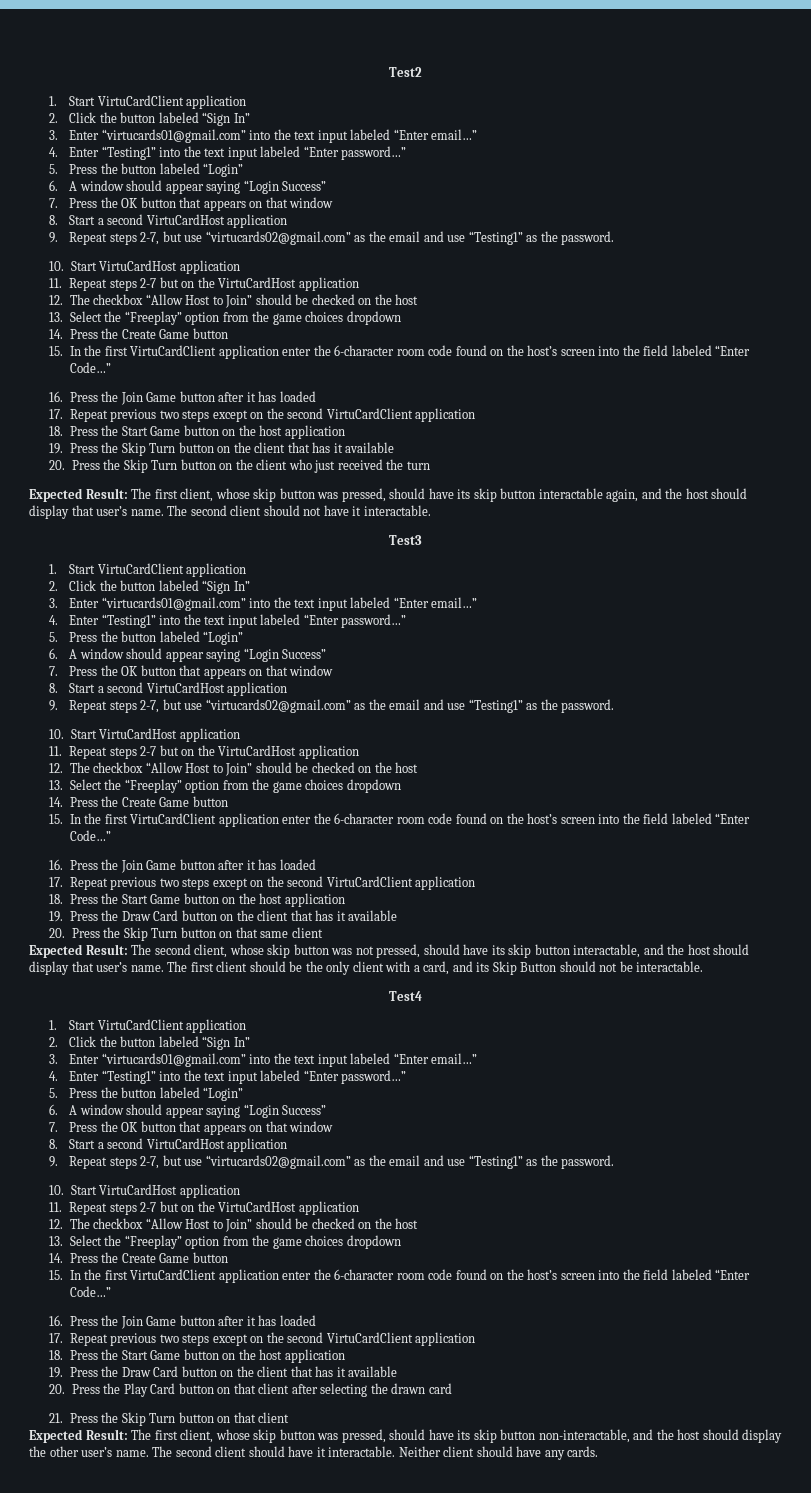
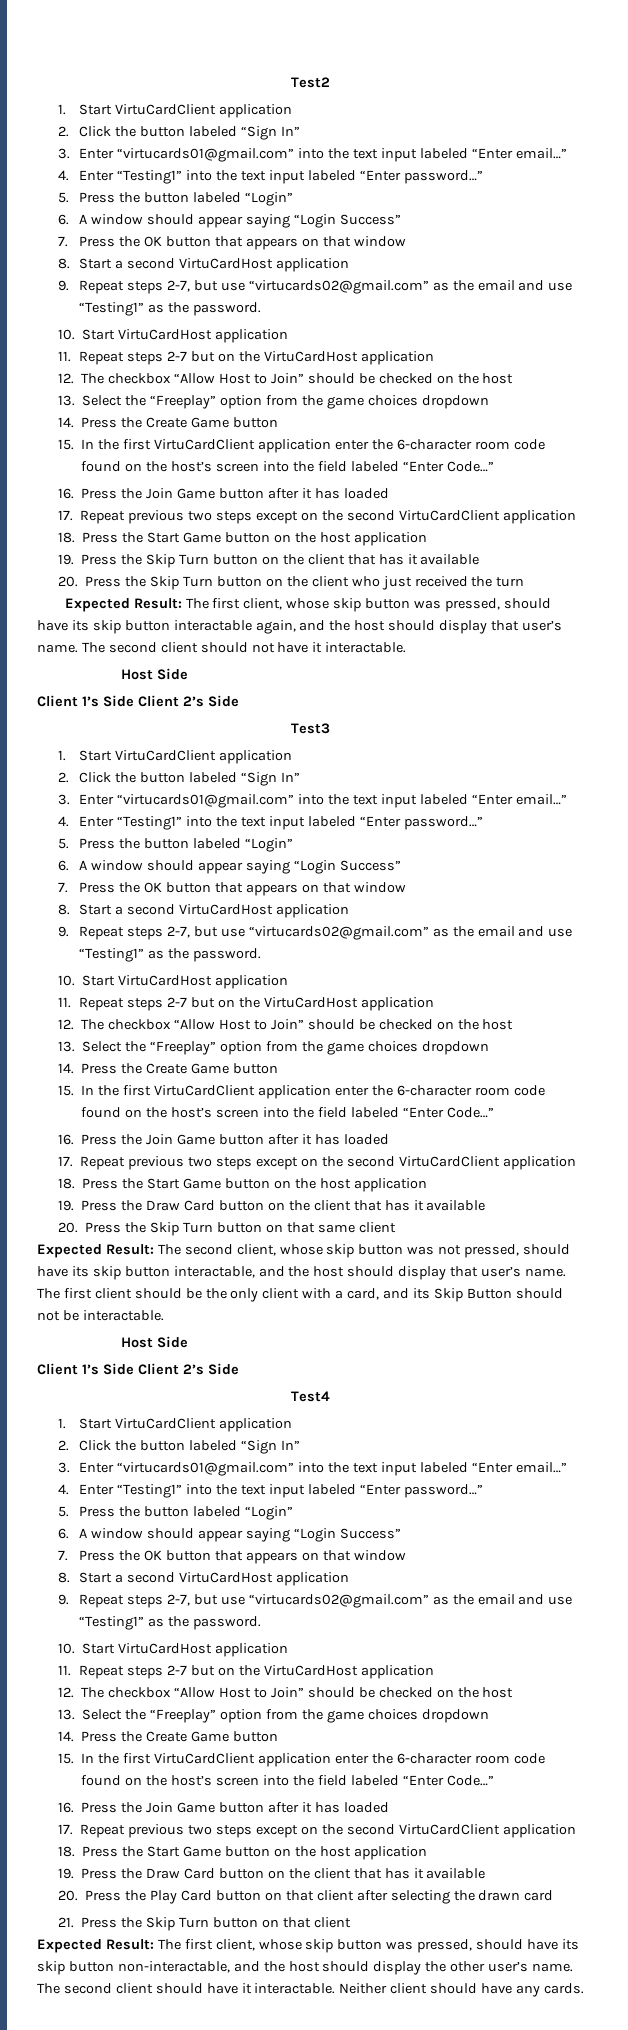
(431, 510) none -> [121,668,189,680] [37,695,239,707] // Host Side // Client 1’s Side Client 2’s Side
(704, 966) none -> [121,1336,189,1348] [37,1363,239,1375] // Host Side // Client 1’s Side Client 2’s Side

